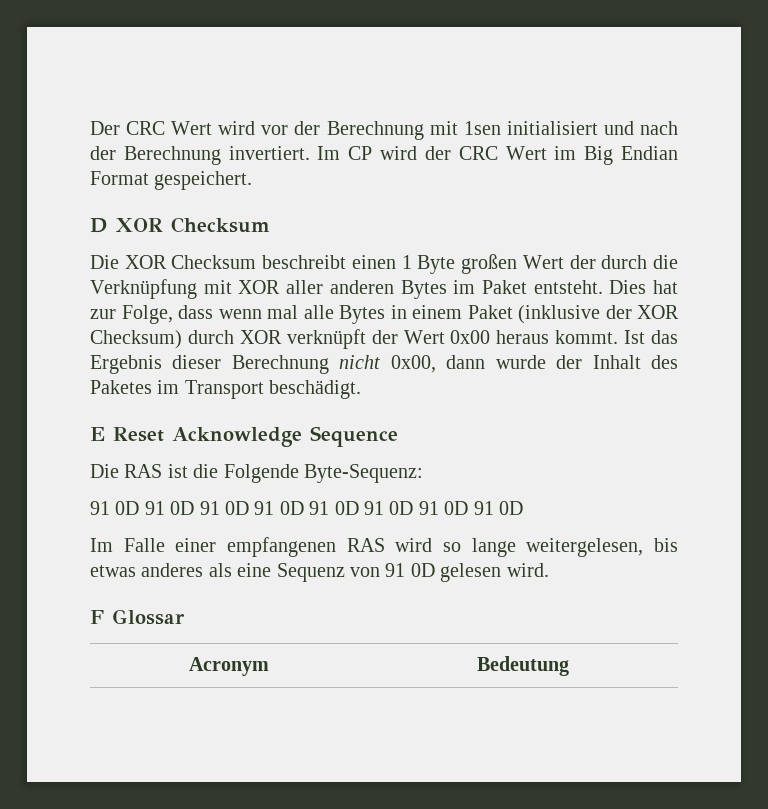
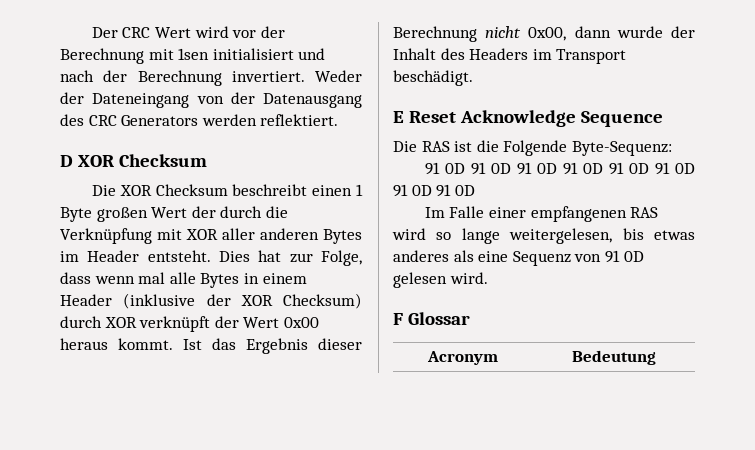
[317,146,678,165] [90,171,253,190] Im CP wird der CRC Wert im Big Endian Format gespeichert. -> [315,70,362,82] [60,92,362,108] [60,114,339,126] Weder der Dateneingang von der Datenausgang des CRC Generators werden reflektiert.
[481,280,527,294] Paket -> [87,250,140,262] Header
[467,305,513,319] Paket -> [60,294,112,306] Header
[90,380,152,394] Paketes -> [469,48,529,60] Headers

